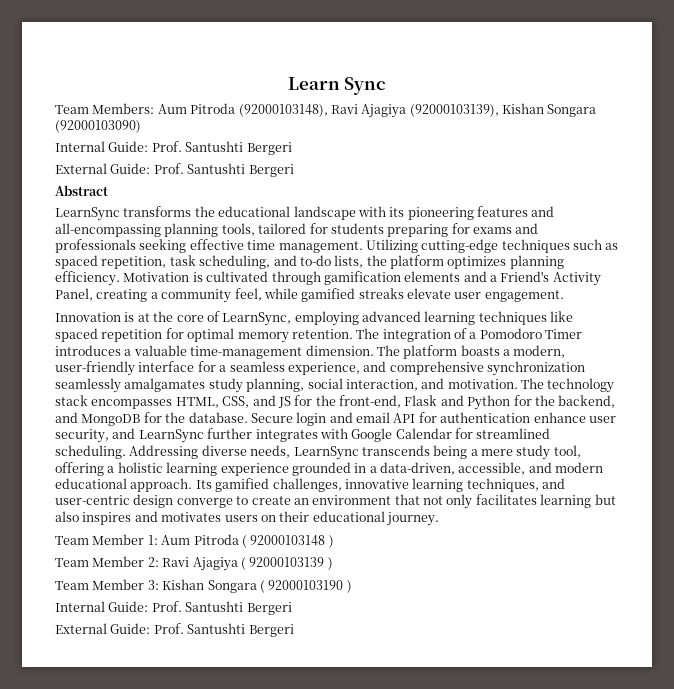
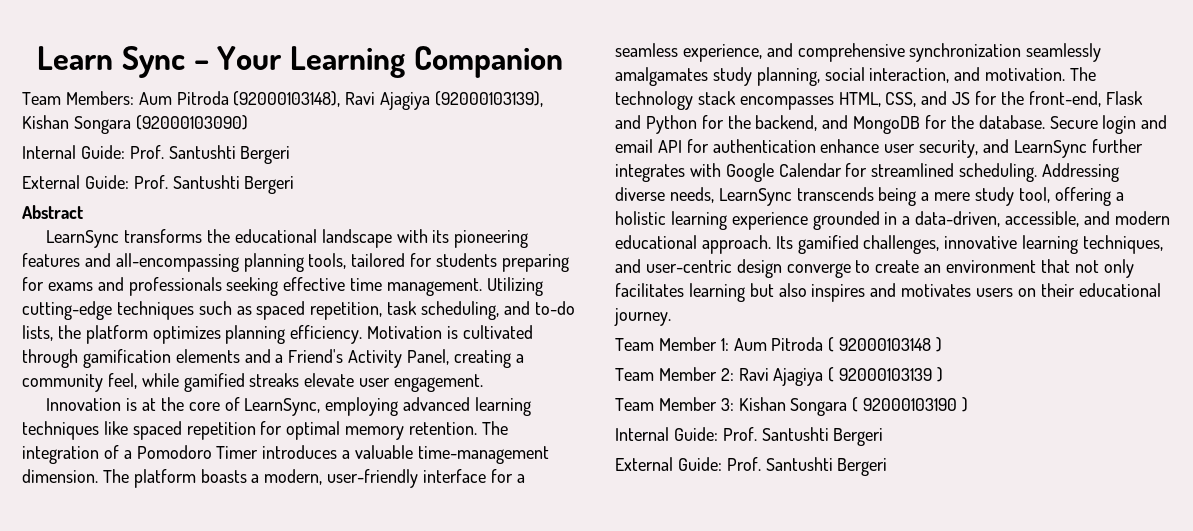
(387, 86) none -> [193,46,563,78] – Your Learning Companion

